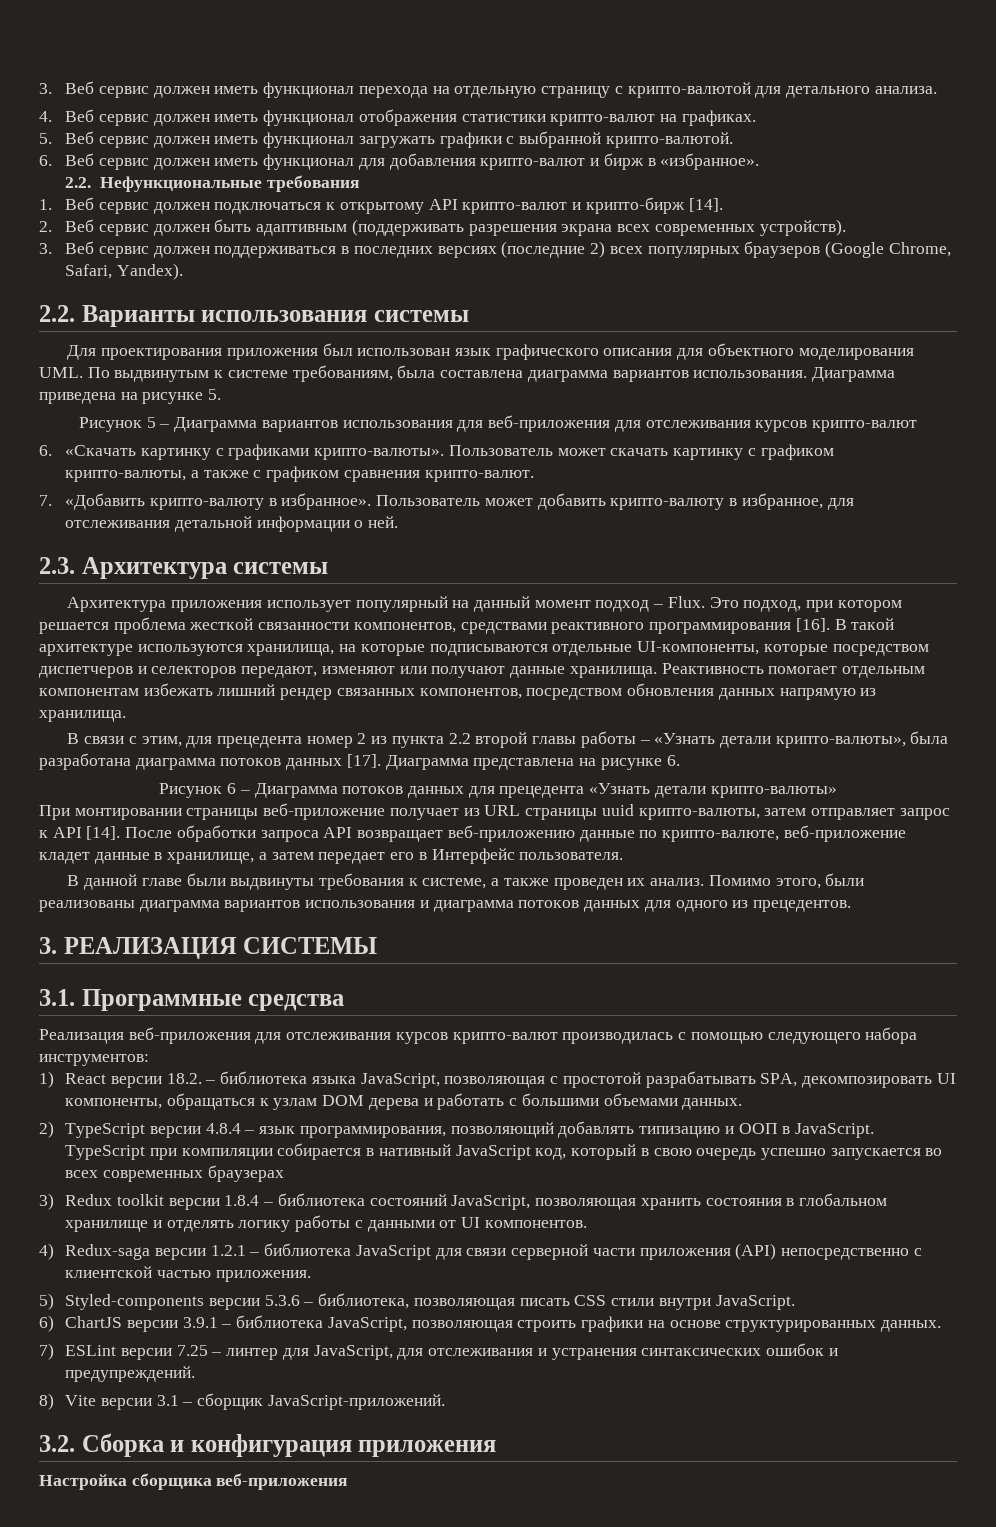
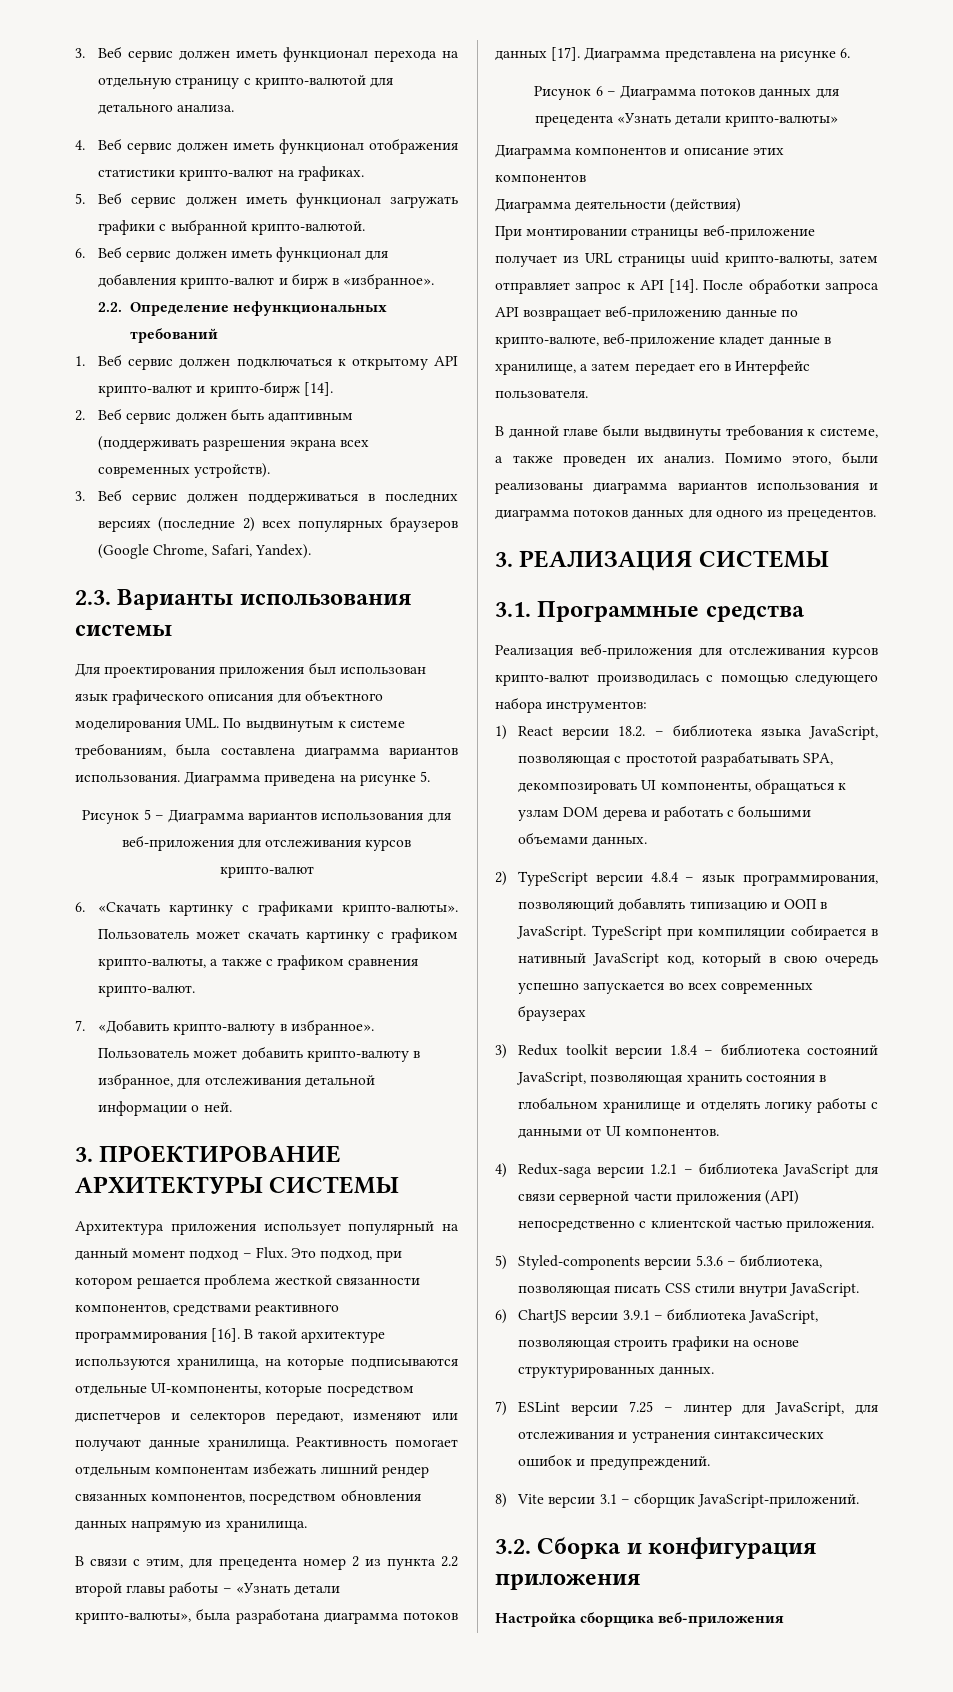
[100,175,359,192] Нефункциональные требования -> [129,301,388,316] [129,328,218,343] Определение нефункциональных требований
[39,305,75,322] 2.2. -> [75,590,111,605] 2.3.
[39,557,329,579] 2.3. Архитектура системы -> [75,1145,342,1163] [75,1176,400,1194] 3. ПРОЕКТИРОВАНИЕ АРХИТЕКТУРЫ СИСТЕМЫ
(837, 792) none -> [495,144,784,159] [495,174,586,182] [495,198,742,213] // Диаграмма компонентов и описание этих компонентов // Диаграмма деятельности (действия)

